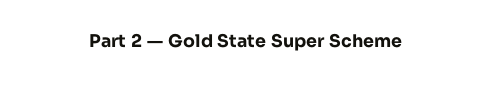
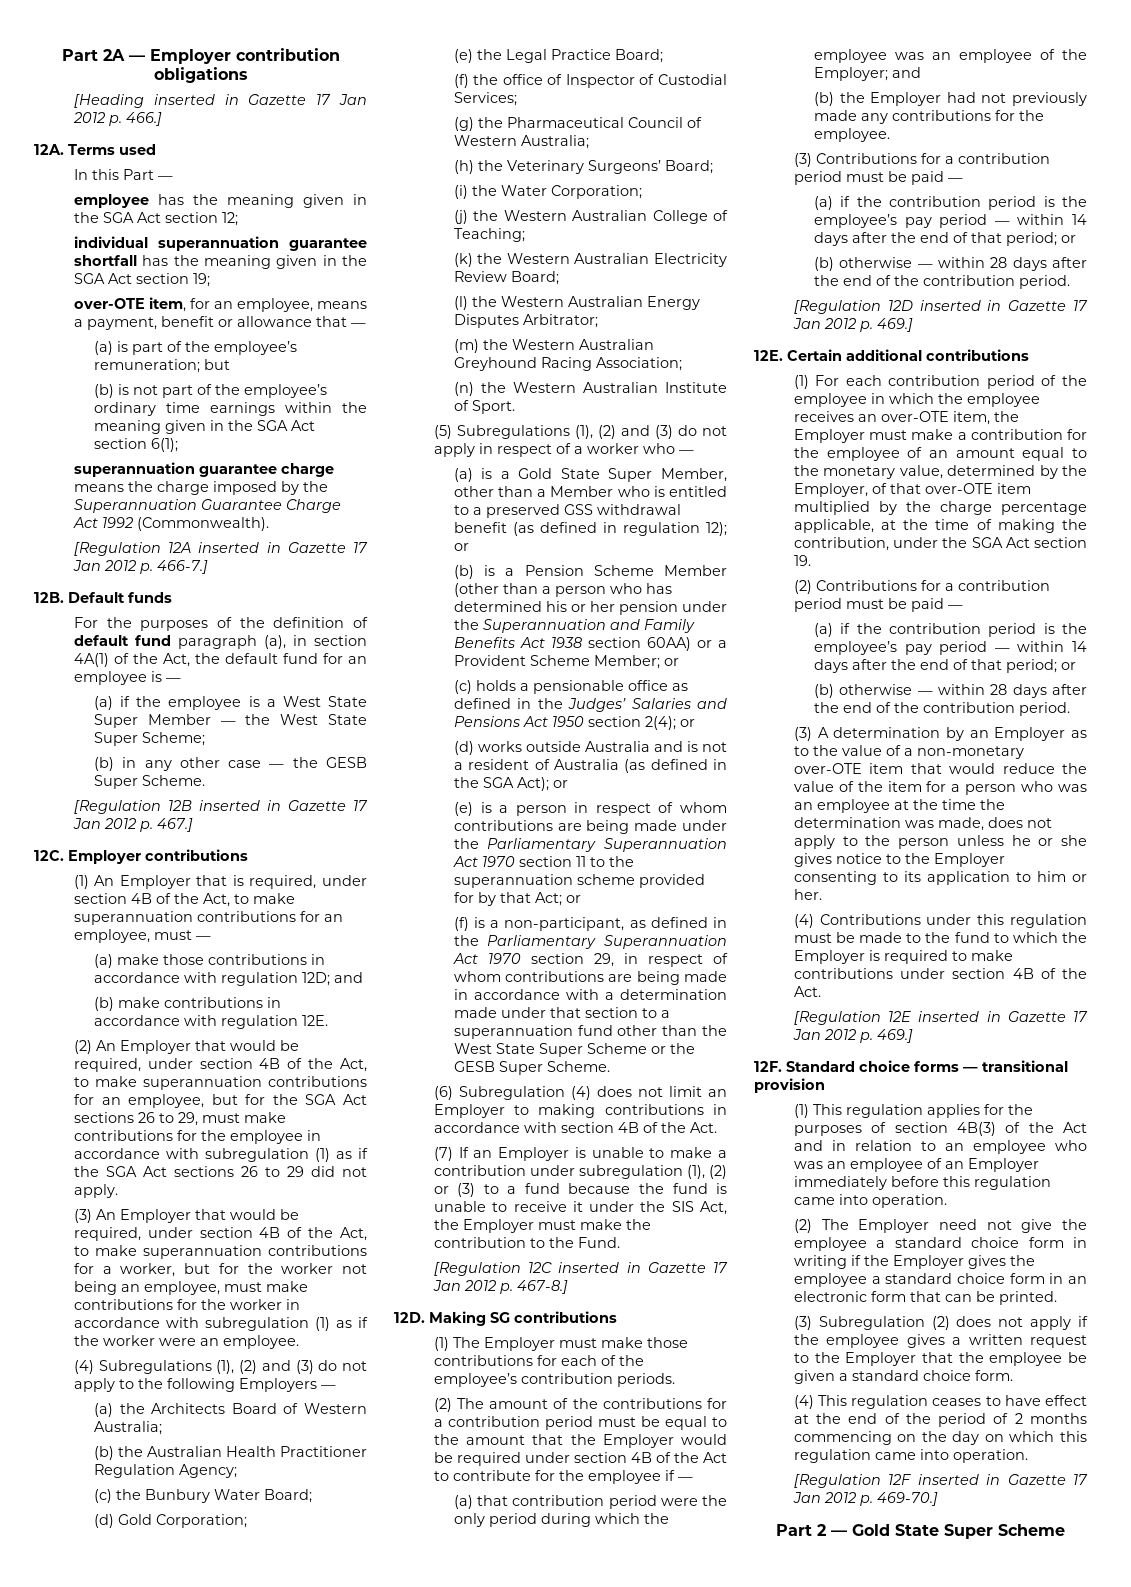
[89,34,127,48] Part -> [61,48,340,64] [153,67,248,83] [73,94,367,108] [72,112,162,126] [34,144,156,155] [73,169,173,180] [73,194,367,208] [73,212,238,226] [73,236,367,251] [73,255,367,269] [73,273,210,287] [73,297,367,312] [73,316,366,330] [93,341,297,355] [93,359,230,373] [93,384,327,398] [93,402,367,416] [93,420,315,434] [93,438,178,452] [73,462,334,477] [73,481,328,495] [73,499,341,513] [72,517,269,531] [73,542,368,556] [72,560,208,574] [34,592,172,603] [73,617,368,631] [73,635,367,649] [73,653,368,667] [73,671,181,685] [93,696,367,710] [93,714,367,728] [93,732,205,746] [93,757,367,771] [93,775,205,789] [73,800,368,814] [72,818,193,832] [34,849,248,864] [73,875,367,889] [73,893,295,907] [73,911,343,925] [73,929,211,943] [93,954,325,968] [93,972,363,986] [93,997,281,1011] [93,1015,328,1029] [73,1040,299,1054] [73,1058,367,1072] [73,1076,367,1090] [73,1094,367,1108] [73,1112,286,1126] [73,1130,321,1144] [73,1148,368,1162] [73,1166,368,1177] [73,1184,118,1198] [73,1209,299,1223] [73,1227,367,1241] [73,1245,367,1259] [73,1263,367,1277] [73,1281,308,1295] [73,1299,300,1310] [73,1317,368,1331] [73,1335,299,1349] [73,1360,367,1374] [73,1378,336,1392] [93,1403,367,1417] [93,1421,162,1435] [93,1446,367,1460] [93,1464,237,1478] [93,1489,312,1503] [93,1514,247,1528] [453,49,663,63] [453,74,727,88] [453,92,517,106] [453,117,702,131] [453,135,589,149] [453,160,713,174] [453,185,642,199] [453,210,728,224] [453,228,525,242] [453,253,727,267] [453,271,559,285] [453,296,700,310] [453,314,598,328] [453,339,654,353] [453,357,682,371] [453,382,727,396] [453,400,515,414] [433,425,727,439] [433,443,694,457] [453,468,727,482] [453,486,727,497] [453,504,681,518] [453,522,727,536] [453,543,469,551] [453,565,727,579] [453,583,672,597] [453,601,727,615] [453,619,695,633] [453,637,727,651] [453,655,679,669] [453,680,688,694] [453,698,727,712] [453,716,695,730] [453,741,727,755] [453,759,727,773] [453,777,568,791] [453,802,727,816] [453,820,727,834] [453,838,727,852] [452,856,634,867] [453,874,705,888] [453,892,581,906] [453,917,727,931] [453,935,727,949] [452,953,728,967] [453,971,727,985] [453,989,727,1000] [453,1007,670,1018] [453,1025,727,1039] [453,1043,695,1057] [453,1061,610,1075] [433,1086,727,1100] [433,1104,727,1118] [433,1122,717,1133] [433,1147,727,1161] [433,1165,727,1179] [433,1183,727,1197] [433,1201,727,1215] [433,1219,651,1233] [433,1237,620,1248] [433,1262,728,1276] [432,1280,568,1294] [394,1311,617,1326] [433,1337,688,1351] [433,1355,644,1366] [433,1373,675,1387] [433,1398,727,1412] [433,1416,727,1430] [433,1434,727,1448] [433,1452,727,1466] [433,1470,693,1484] [453,1495,727,1509] [453,1513,669,1527] [813,49,1087,63] [813,67,921,81] [813,92,1087,106] [813,110,1044,124] [813,128,890,142] [793,153,1050,167] [793,171,963,185] [813,196,1087,210] [813,214,1087,228] [813,232,1076,246] [813,257,1087,271] [813,275,1070,289] [793,300,1088,314] [792,318,913,332] [754,349,1029,361] [793,375,1087,389] [793,393,1040,407] [793,411,1019,425] [793,429,1087,443] [793,447,1087,461] [793,465,1087,479] [793,483,1031,497] [793,501,1087,515] [793,519,1087,533] [793,537,1087,551] [793,555,811,566] [793,580,1050,594] [793,598,963,612] [813,623,1087,637] [813,641,1087,655] [813,659,1076,673] [813,684,1087,698] [813,702,1070,716] [793,727,1087,741] [793,745,1024,759] [793,763,1087,774] [793,781,1087,795] [793,799,1005,813] [793,817,1052,831] [793,835,1087,849] [793,853,1005,867] [793,871,1087,885] [793,889,822,900] [793,914,1087,928] [793,932,1087,943] [793,950,1013,964] [793,968,1087,979] [793,986,821,997] [793,1011,1088,1025] [792,1029,913,1043] [754,1060,1068,1072] [754,1078,825,1093] [793,1104,1033,1118] [793,1122,1087,1136] [793,1140,1087,1154] [793,1158,1039,1172] [793,1176,1051,1190] [793,1194,947,1208] [793,1219,1087,1233] [793,1237,1087,1251] [793,1255,1035,1269] [793,1273,1087,1287] [793,1291,1057,1305] [793,1316,1088,1330] [793,1334,1087,1348] [793,1352,1087,1366] [793,1370,1013,1384] [793,1395,1087,1409] [793,1413,1087,1427] [793,1431,1087,1445] [793,1449,1028,1463] [793,1474,1088,1488] [792,1492,938,1506] [776,1524,812,1536] Part 2A — Employer contribution obligations // [Heading inserted in Gazette 17 Jan 2012 p. 466.] // 12A. Terms used // In this Part — // employee has the meaning given in the SGA Act section 12; // individual superannuation guarantee shortfall has the meaning given in the SGA Act section 19; // over-OTE item, for an employee, means a payment, benefit or allowance that — // (a) is part of the employee’s remuneration; but // (b) is not part of the employee’s ordinary time earnings within the meaning given in the SGA Act section 6(1); // superannuation guarantee charge means the charge imposed by the Superannuation Guarantee Charge Act 1992 (Commonwealth). // [Regulation 12A inserted in Gazette 17 Jan 2012 p. 466-7.] // 12B. Default funds // For the purposes of the definition of default fund paragraph (a), in section 4A(1) of the Act, the default fund for an employee is — // (a) if the employee is a West State Super Member — the West State Super Scheme; // (b) in any other case — the GESB Super Scheme. // [Regulation 12B inserted in Gazette 17 Jan 2012 p. 467.] // 12C. Employer contributions // (1) An Employer that is required, under section 4B of the Act, to make superannuation contributions for an employee, must — // (a) make those contributions in accordance with regulation 12D; and // (b) make contributions in accordance with regulation 12E. // (2) An Employer that would be required, under section 4B of the Act, to make superannuation contributions for an employee, but for the SGA Act sections 26 to 29, must make contributions for the employee in accordance with subregulation (1) as if the SGA Act sections 26 to 29 did not apply. // (3) An Employer that would be required, under section 4B of the Act, to make superannuation contributions for a worker, but for the worker not being an employee, must make contributions for the worker in accordance with subregulation (1) as if the worker were an employee. // (4) Subregulations (1), (2) and (3) do not apply to the following Employers — // (a) the Architects Board of Western Australia; // (b) the Australian Health Practitioner Regulation Agency; // (c) the Bunbury Water Board; // (d) Gold Corporation; // (e) the Legal Practice Board; // (f) the office of Inspector of Custodial Services; // (g) the Pharmaceutical Council of Western Australia; // (h) the Veterinary Surgeons’ Board; // (i) the Water Corporation; // (j) the Western Australian College of Teaching; // (k) the Western Australian Electricity Review Board; // (l) the Western Australian Energy Disputes Arbitrator; // (m) the Western Australian Greyhound Racing Association; // (n) the Western Australian Institute of Sport. // (5) Subregulations (1), (2) and (3) do not apply in respect of a worker who — // (a) is a Gold State Super Member, other than a Member who is entitled to a preserved GSS withdrawal benefit (as defined in regulation 12); or // (b) is a Pension Scheme Member (other than a person who has determined his or her pension under the Superannuation and Family Benefits Act 1938 section 60AA) or a Provident Scheme Member; or // (c) holds a pensionable office as defined in the Judges’ Salaries and Pensions Act 1950 section 2(4); or // (d) works outside Australia and is not a resident of Australia (as defined in the SGA Act); or // (e) is a person in respect of whom contributions are being made under the Parliamentary Superannuation Act 1970 section 11 to the superannuation scheme provided for by that Act; or // (f) is a non-participant, as defined in the Parliamentary Superannuation Act 1970 section 29, in respect of whom contributions are being made in accordance with a determination made under that section to a superannuation fund other than the West State Super Scheme or the GESB Super Scheme. // (6) Subregulation (4) does not limit an Employer to making contributions in accordance with section 4B of the Act. // (7) If an Employer is unable to make a contribution under subregulation (1), (2) or (3) to a fund because the fund is unable to receive it under the SIS Act, the Employer must make the contribution to the Fund. // [Regulation 12C inserted in Gazette 17 Jan 2012 p. 467-8.] // 12D. Making SG contributions // (1) The Employer must make those contributions for each of the employee’s contribution periods. // (2) The amount of the contributions for a contribution period must be equal to the amount that the Employer would be required under section 4B of the Act to contribute for the employee if — // (a) that contribution period were the only period during which the employee was an employee of the Employer; and // (b) the Employer had not previously made any contributions for the employee. // (3) Contributions for a contribution period must be paid — // (a) if the contribution period is the employee’s pay period — within 14 days after the end of that period; or // (b) otherwise — within 28 days after the end of the contribution period. // [Regulation 12D inserted in Gazette 17 Jan 2012 p. 469.] // 12E. Certain additional contributions // (1) For each contribution period of the employee in which the employee receives an over-OTE item, the Employer must make a contribution for the employee of an amount equal to the monetary value, determined by the Employer, of that over-OTE item multiplied by the charge percentage applicable, at the time of making the contribution, under the SGA Act section 19. // (2) Contributions for a contribution period must be paid — // (a) if the contribution period is the employee’s pay period — within 14 days after the end of that period; or // (b) otherwise — within 28 days after the end of the contribution period. // (3) A determination by an Employer as to the value of a non-monetary over-OTE item that would reduce the value of the item for a person who was an employee at the time the determination was made, does not apply to the person unless he or she gives notice to the Employer consenting to its application to him or her. // (4) Contributions under this regulation must be made to the fund to which the Employer is required to make contributions under section 4B of the Act. // [Regulation 12E inserted in Gazette 17 Jan 2012 p. 469.] // 12F. Standard choice forms — transitional provision // (1) This regulation applies for the purposes of section 4B(3) of the Act and in relation to an employee who was an employee of an Employer immediately before this regulation came into operation. // (2) The Employer need not give the employee a standard choice form in writing if the Employer gives the employee a standard choice form in an electronic form that can be printed. // (3) Subregulation (2) does not apply if the employee gives a written request to the Employer that the employee be given a standard choice form. // (4) This regulation ceases to have effect at the end of the period of 2 months commencing on the day on which this regulation came into operation. // [Regulation 12F inserted in Gazette 17 Jan 2012 p. 469-70.] // Part

